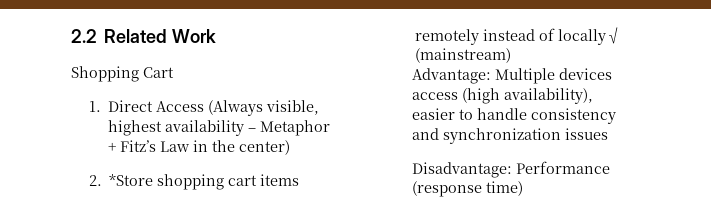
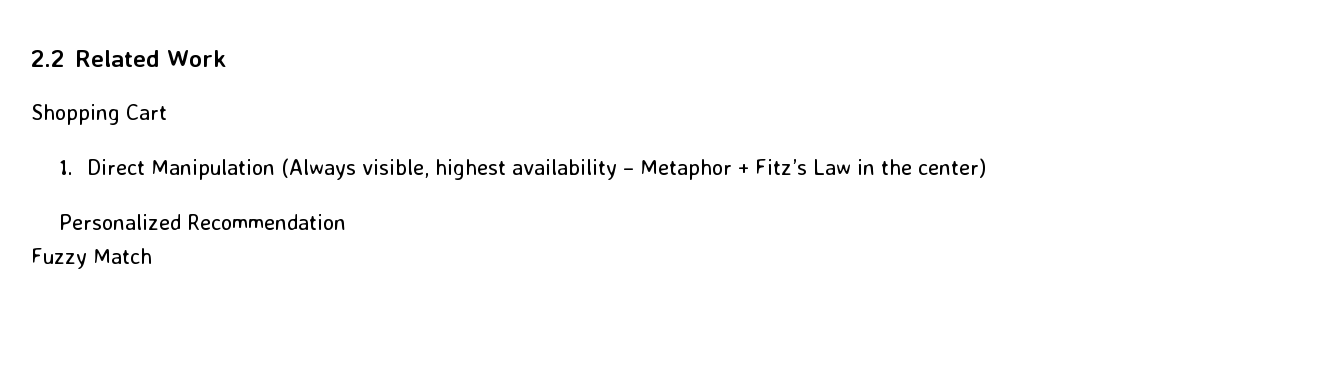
[155,101,204,112] Access -> [151,159,276,180] Manipulation
[88,174,299,190] [414,27,621,45] [414,48,511,63] [412,68,613,84] [412,88,594,104] [412,108,617,124] [412,128,609,144] [412,161,611,178] [412,181,524,197] 2. *Store shopping cart items remotely instead of locally√ (mainstream) // Advantage: Multiple devices access (high availability), easier to handle consistency and synchronization issues // Disadvantage: Performance (response time) -> [59,214,347,230] [31,248,152,269] Personalized Recommendation // Fuzzy Match

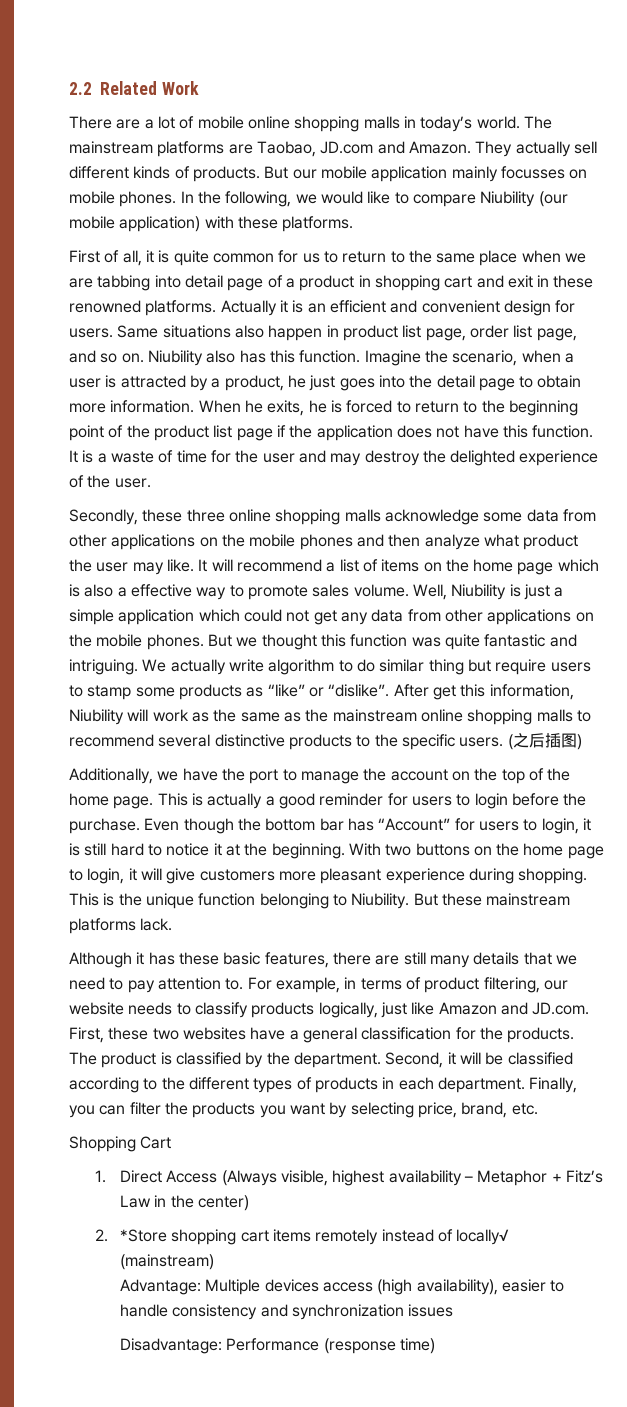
(226, 58) none -> [69,116,552,132] [69,141,597,157] [69,166,588,182] [69,191,568,207] [69,216,354,232] [69,250,587,266] [69,275,594,291] [69,300,576,316] [69,325,577,341] [69,350,574,366] [69,375,582,391] [69,400,578,416] [69,425,594,441] [69,450,599,466] [69,475,151,488] [69,509,596,525] [69,534,579,550] [69,559,599,575] [69,584,564,600] [69,609,594,625] [69,634,577,650] [69,659,591,675] [69,684,574,700] [69,709,591,725] [69,733,582,750] [69,768,571,784] [69,793,587,809] [69,818,591,834] [69,843,604,859] [69,868,588,884] [69,893,571,909] [69,918,173,934] [69,952,577,968] [69,977,568,993] [69,1002,590,1018] [69,1027,575,1043] [69,1052,573,1068] [69,1077,578,1093] [69,1102,538,1118] // There are a lot of mobile online shopping malls in today’s world. The mainstream platforms are Taobao, JD.com and Amazon. They actually sell different kinds of products. But our mobile application mainly focusses on mobile phones. In the following, we would like to compare Niubility (our mobile application) with these platforms. // First of all, it is quite common for us to return to the same place when we are tabbing into detail page of a product in shopping cart and exit in these renowned platforms. Actually it is an efficient and convenient design for users. Same situations also happen in product list page, order list page, and so on. Niubility also has this function. Imagine the scenario, when a user is attracted by a product, he just goes into the detail page to obtain more information. When he exits, he is forced to return to the beginning point of the product list page if the application does not have this function. It is a waste of time for the user and may destroy the delighted experience of the user. // Secondly, these three online shopping malls acknowledge some data from other applications on the mobile phones and then analyze what product the user may like. It will recommend a list of items on the home page which is also a effective way to promote sales volume. Well, Niubility is just a simple application which could not get any data from other applications on the mobile phones. But we thought this function was quite fantastic and intriguing. We actually write algorithm to do similar thing but require users to stamp some products as “like” or “dislike”. After get this information, Niubility will work as the same as the mainstream online shopping malls to recommend several distinctive products to the specific users. (之后插图) // Additionally, we have the port to manage the account on the top of the home page. This is actually a good reminder for users to login before the purchase. Even though the bottom bar has “Account” for users to login, it is still hard to notice it at the beginning. With two buttons on the home page to login, it will give customers more pleasant experience during shopping. This is the unique function belonging to Niubility. But these mainstream platforms lack. // Although it has these basic features, there are still many details that we need to pay attention to. For example, in terms of product filtering, our website needs to classify products logically, just like Amazon and JD.com. First, these two websites have a general classification for the products. The product is classified by the department. Second, it will be classified according to the different types of products in each department. Finally, you can filter the products you want by selecting price, brand, etc.
[151,159,276,180] Manipulation -> [166,1170,218,1183] Access
[59,214,347,230] [31,248,152,269] Personalized Recommendation // Fuzzy Match -> [94,1229,510,1245] [120,1254,215,1270] [120,1279,565,1295] [120,1304,454,1320] [120,1338,436,1354] 2. *Store shopping cart items remotely instead of locally√ (mainstream) // Advantage: Multiple devices access (high availability), easier to handle consistency and synchronization issues // Disadvantage: Performance (response time)

